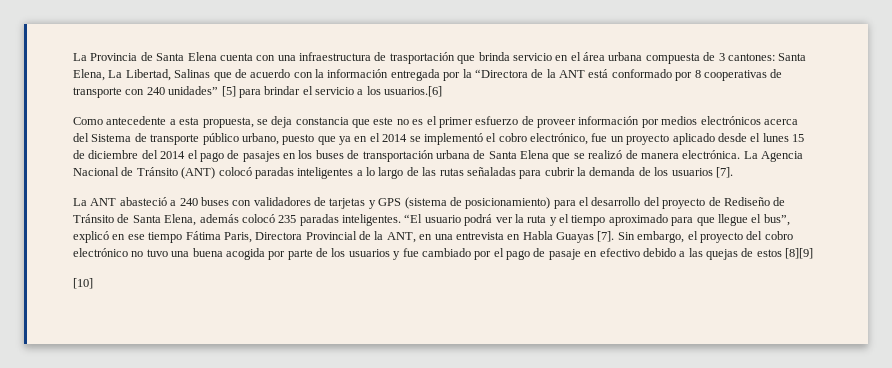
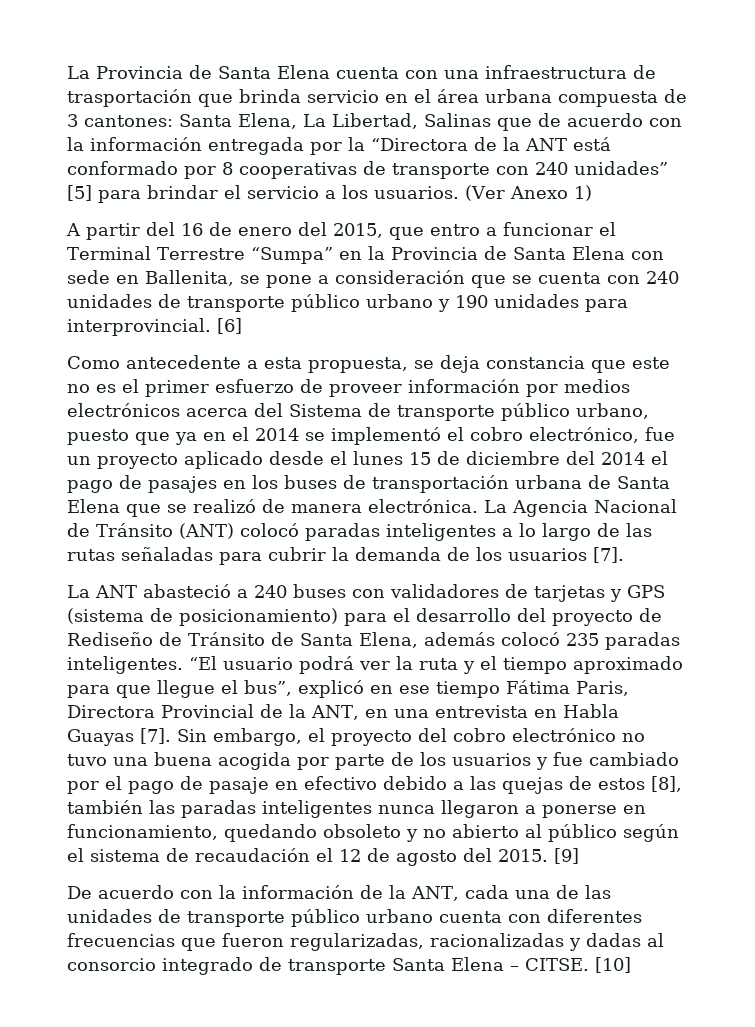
[384,86,443,97] usuarios.[6] -> [374,185,592,201] [66,222,616,240] [67,246,664,264] [67,270,679,288] [67,294,628,312] [67,318,242,336] usuarios. (Ver Anexo 1) // A partir del 16 de enero del 2015, que entro a funcionar el Terminal Terrestre “Sumpa” en la Provincia de Santa Elena con sede en Ballenita, se pone a consideración que se cuenta con 240 unidades de transporte público urbano y 190 unidades para interprovincial. [6]
[785,248,814,259] [8][9] // -> [651,776,682,792] [67,800,646,818] [67,824,679,842] [67,848,579,866] [67,885,611,901] [67,909,642,927] [67,933,664,951] [67,957,589,975] [8], también las paradas inteligentes nunca llegaron a ponerse en funcionamiento, quedando obsoleto y no abierto al público según el sistema de recaudación el 12 de agosto del 2015. [9] // De acuerdo con la información de la ANT, cada una de las unidades de transporte público urbano cuenta con diferentes frecuencias que fueron regularizadas, racionalizadas y dadas al consorcio integrado de transporte Santa Elena – CITSE.

